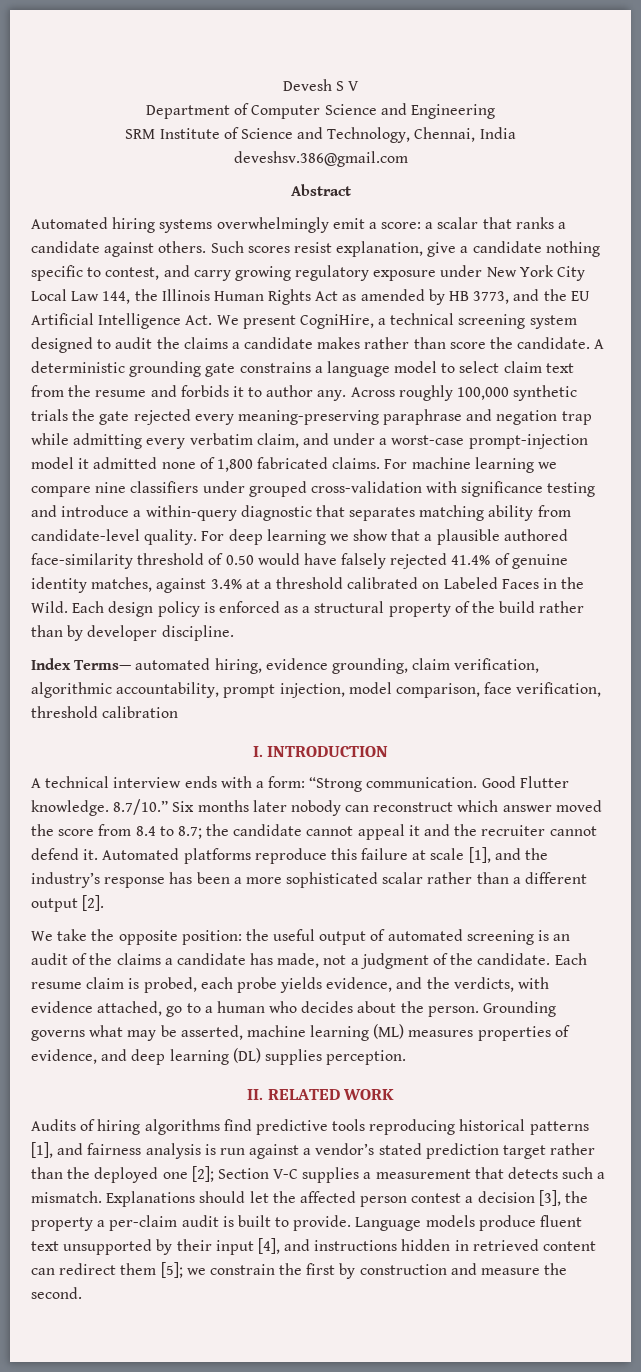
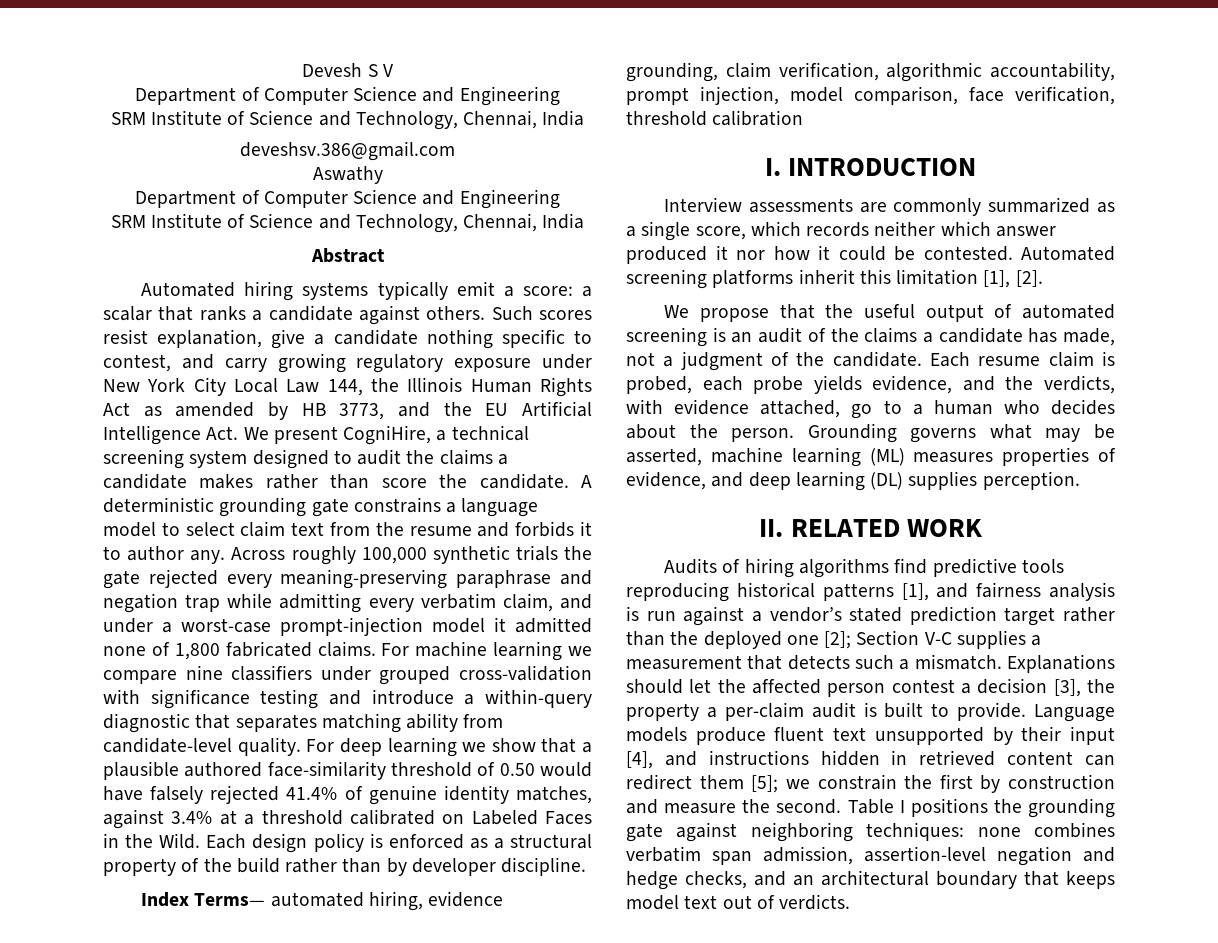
(408, 159) none -> [312,166,383,184] [135,189,560,209] [110,213,585,233] // Aswathy // Department of Computer Science and Engineering // SRM Institute of Science and Technology, Chennai, India
[216,217,329,233] overwhelmingly -> [377,281,448,300] typically
[31,776,569,792] [31,799,602,816] [31,824,597,840] [31,847,549,864] [31,872,588,888] [31,895,105,912] [31,929,242,945] A technical interview ends with a form: “Strong communication. Good Flutter knowledge. 8.7/10.” Six months later nobody can reconstruct which answer moved the score from 8.4 to 8.7; the candidate cannot appeal it and the recruiter cannot defend it. Automated platforms reproduce this failure at scale [1], and the industry’s response has been a more sophisticated scalar rather than a different output [2]. // We take the opposite position: -> [664,197,1115,216] [626,221,1056,241] [626,245,1115,264] [626,269,1043,289] [664,304,815,322] Interview assessments are commonly summarized as a single score, which records neither which answer produced it nor how it could be contested. Automated screening platforms inherit this limitation [1], [2]. // We propose that
(82, 1293) none -> [847,798,1115,818] [626,822,1115,842] [626,846,1115,866] [626,870,1115,890] [626,894,851,910] Table I positions the grounding gate against neighboring techniques: none combines verbatim span admission, assertion-level negation and hedge checks, and an architectural boundary that keeps model text out of verdicts.

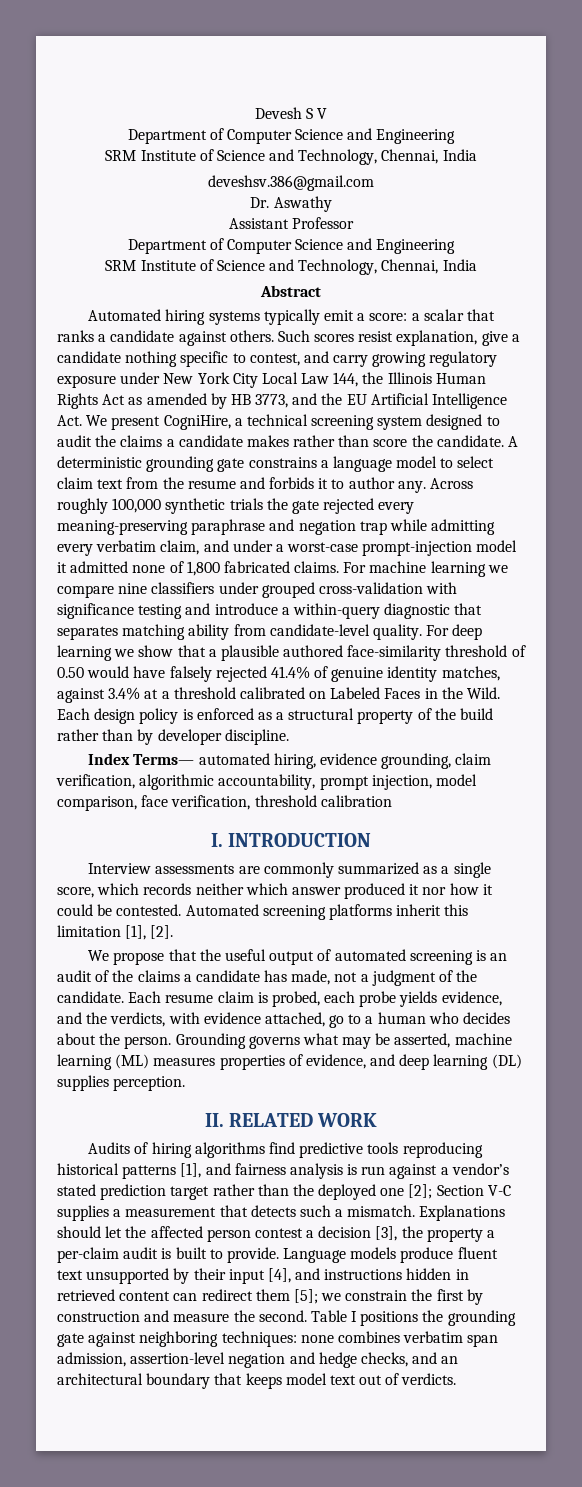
(455, 151) none -> [250,197,270,208] Dr.
(383, 175) none -> [228,217,355,229] // Assistant Professor

